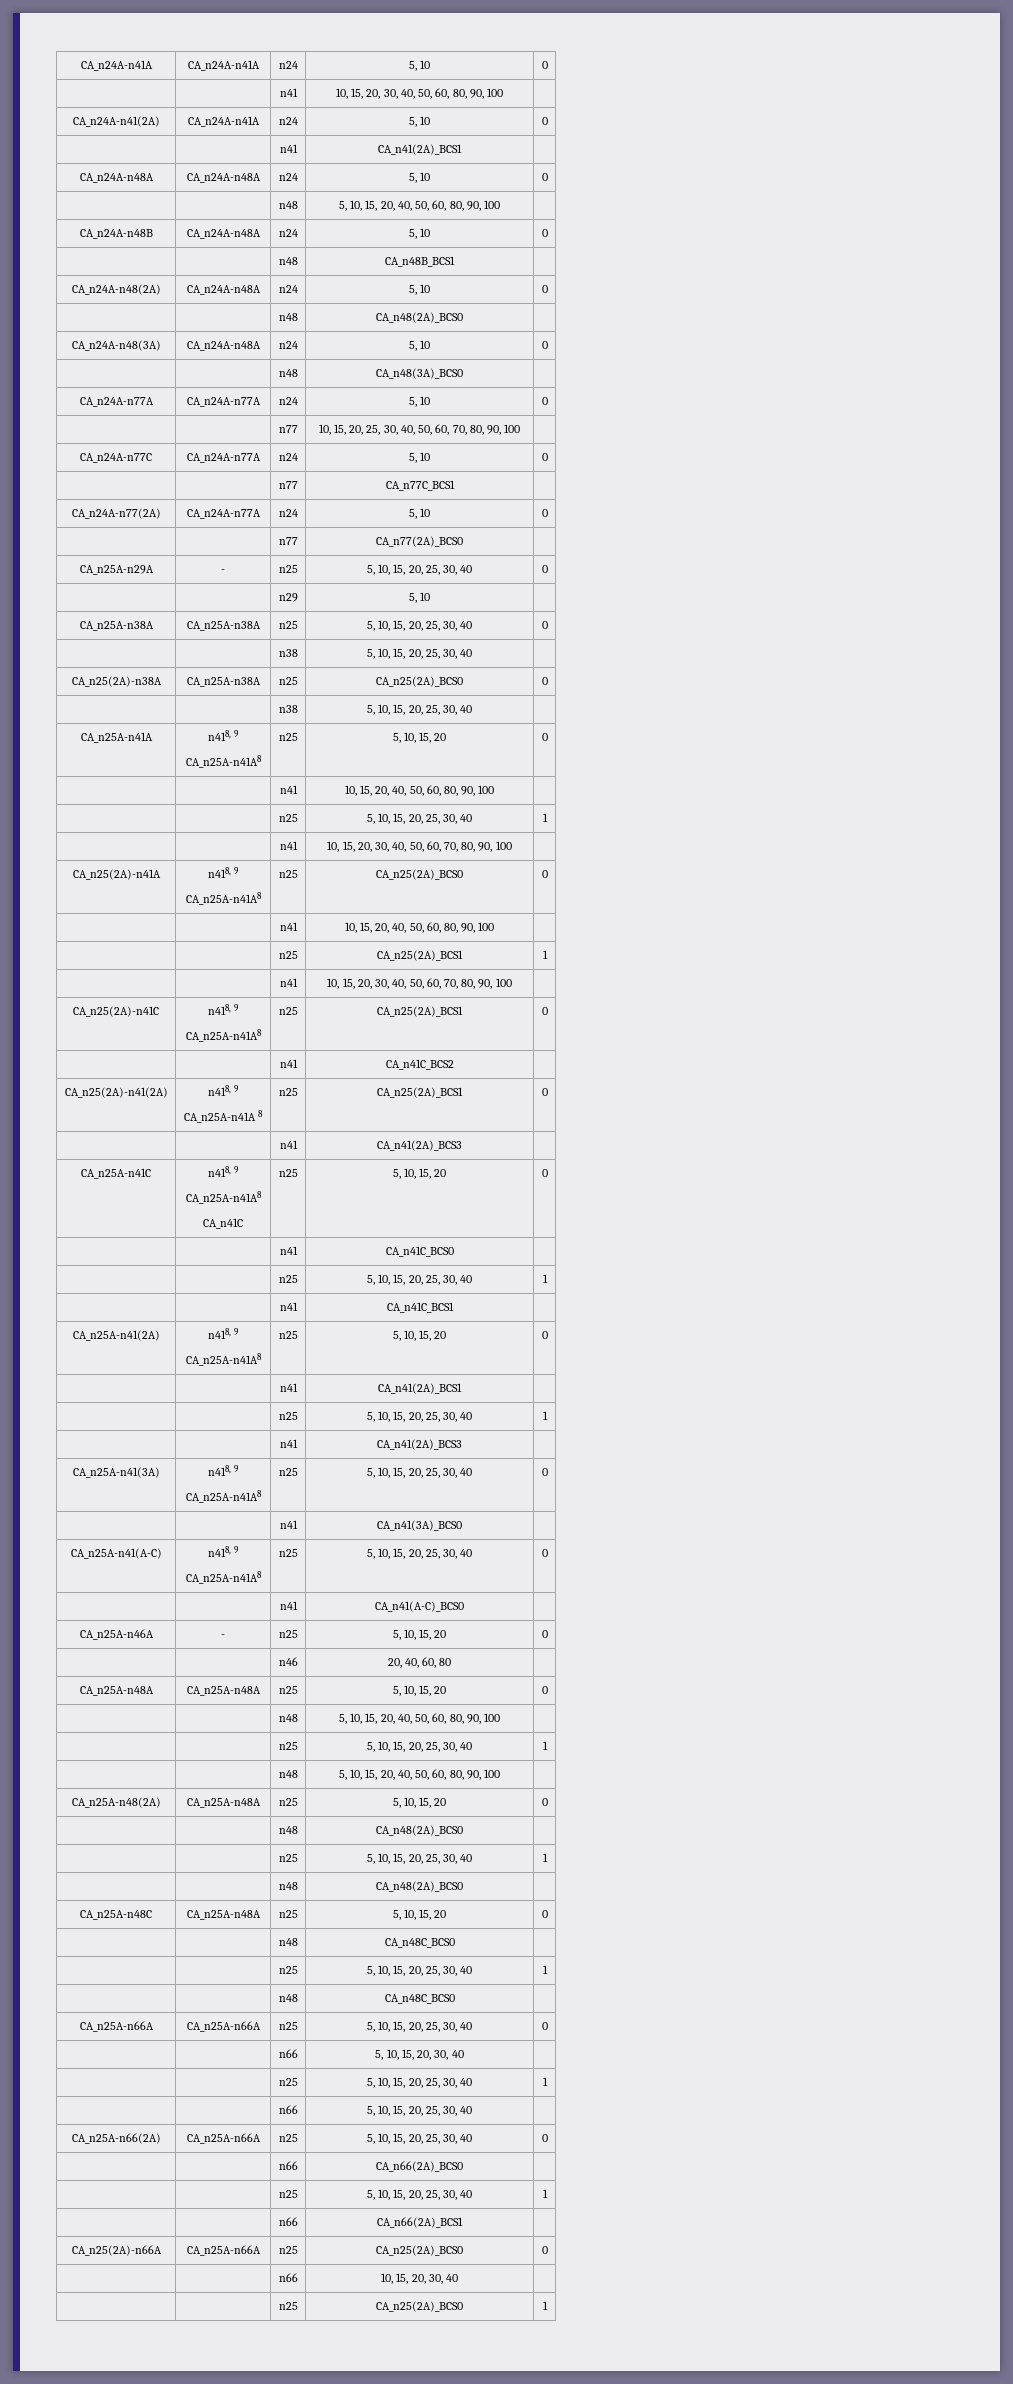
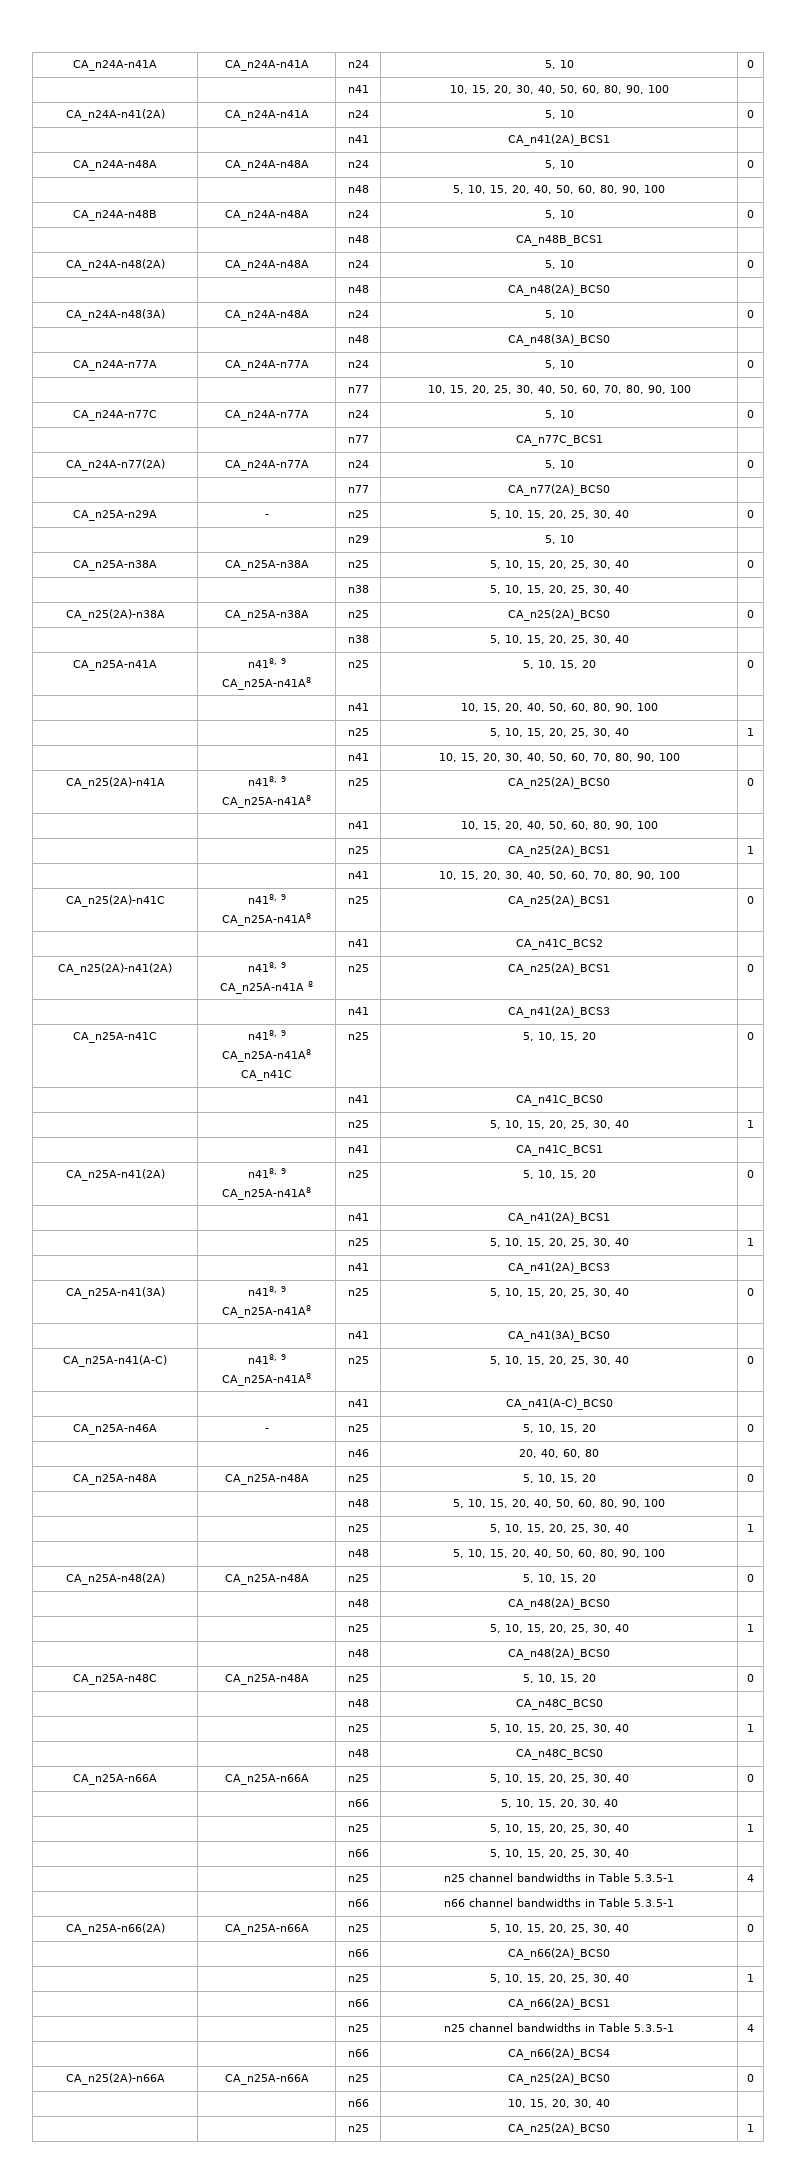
(473, 2110) none -> [347,1874,369,1882] [444,1873,674,1882] [747,1874,754,1882] [347,1899,369,1907] [444,1898,674,1907] // | | n25 | n25 channel bandwidths in Table 5.3.5-1 | 4 // | | n66 | n66 channel bandwidths in Table 5.3.5-1 |
(463, 2222) none -> [347,2024,369,2032] [444,2023,674,2032] [747,2024,754,2032] [347,2049,369,2057] [507,2048,610,2060] // | | n25 | n25 channel bandwidths in Table 5.3.5-1 | 4 // | | n66 | CA_n66(2A)_BCS4 |

